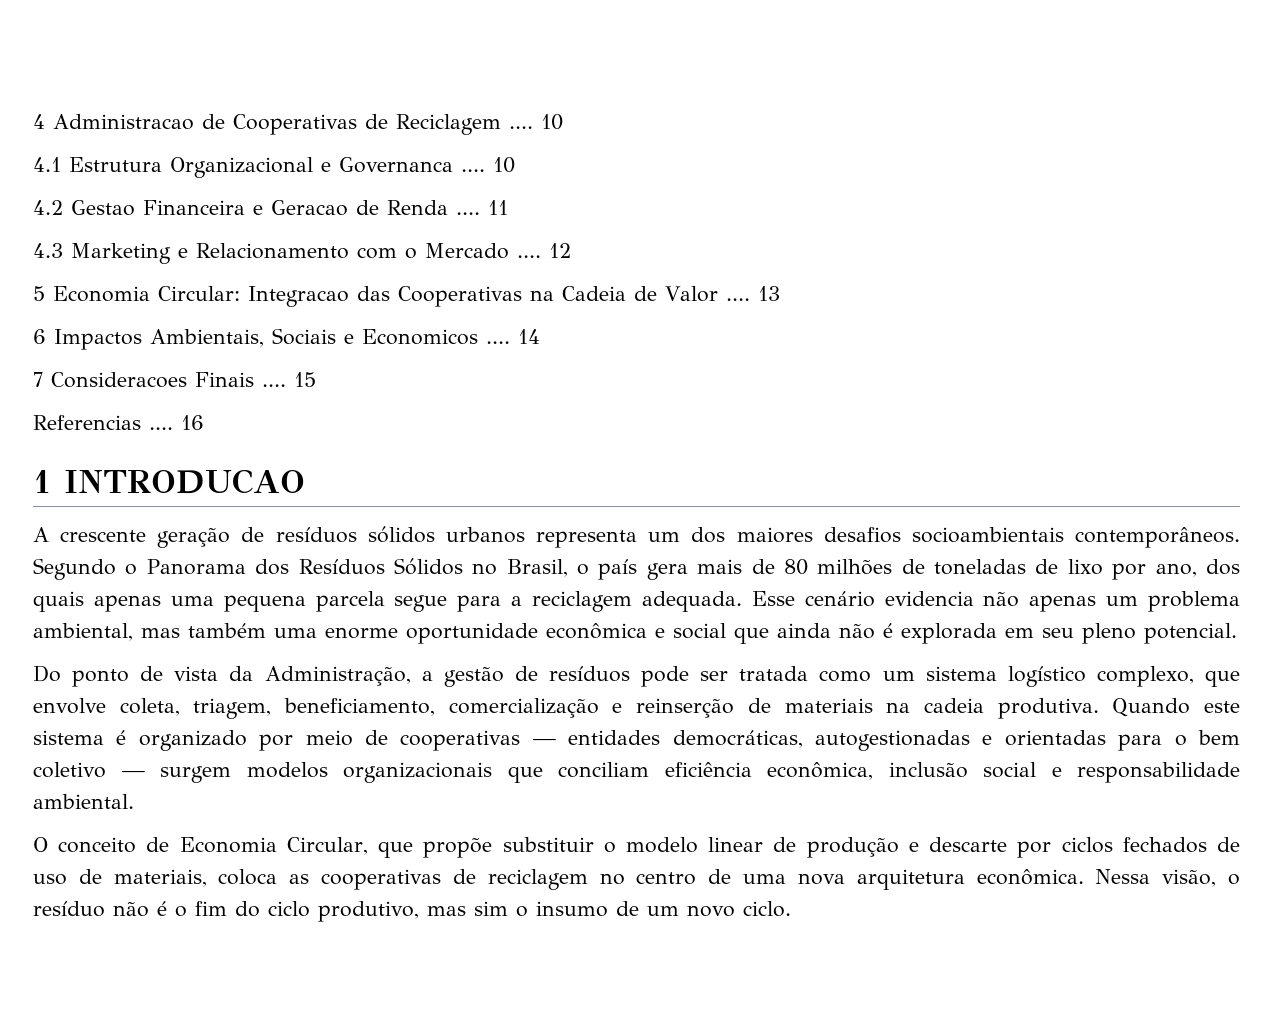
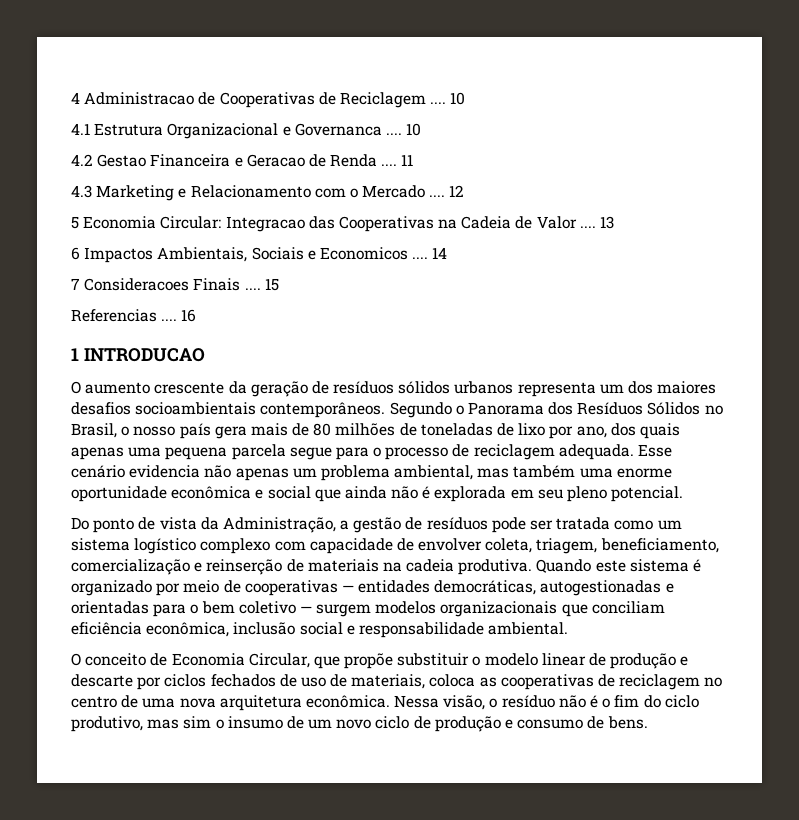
[33,527,147,542] A crescente -> [71,381,247,394] O aumento crescente da
(590, 569) none -> [133,426,176,436] nosso
[511,596,523,606] a -> [373,444,470,460] o processo de
[1096,666,1240,687] [33,698,106,714] complexo, que envolve -> [200,538,483,554] complexo com capacidade de envolver
[743,901,791,917] ciclo. -> [375,716,648,732] ciclo de produção e consumo de bens.

